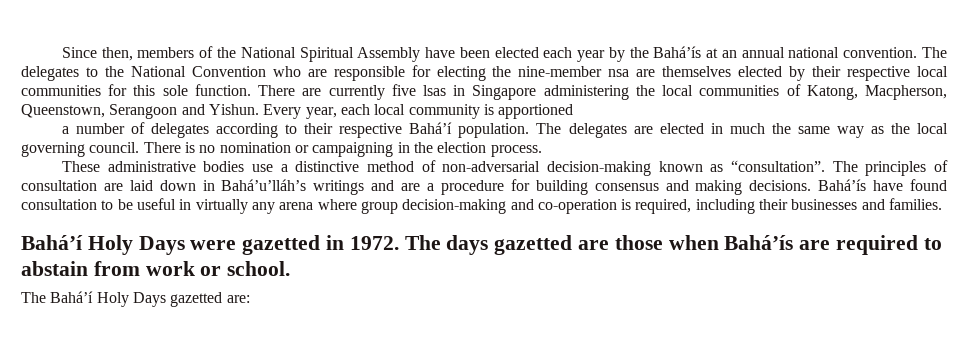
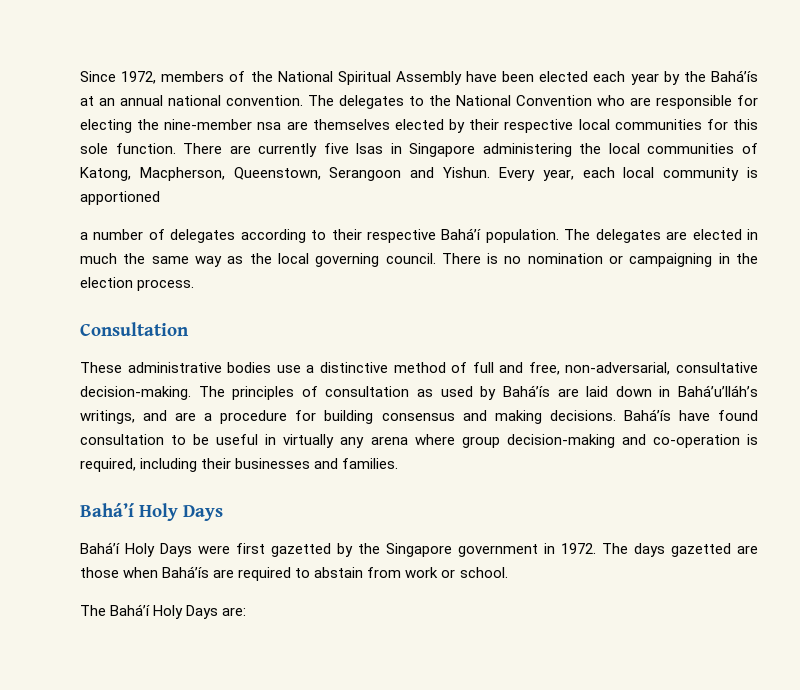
[101,47,133,61] then, -> [121,71,157,84] 1972,
(542, 151) none -> [80,322,189,336] // Consultation
[442,160,949,176] [21,180,97,191] non-adversarial decision-making known as “consultation”. The principles of consultation -> [472,362,758,375] [80,385,550,400] full and free, non-adversarial, consultative decision-making. The principles of consultation as used by Bahá’ís
[313,180,365,195] writings -> [80,410,135,424] writings,
[190,235,321,255] were gazetted -> [80,542,538,557] // Bahá’í Holy Days were first gazetted by the Singapore government
[170,292,223,307] gazetted -> (219, 612) none

